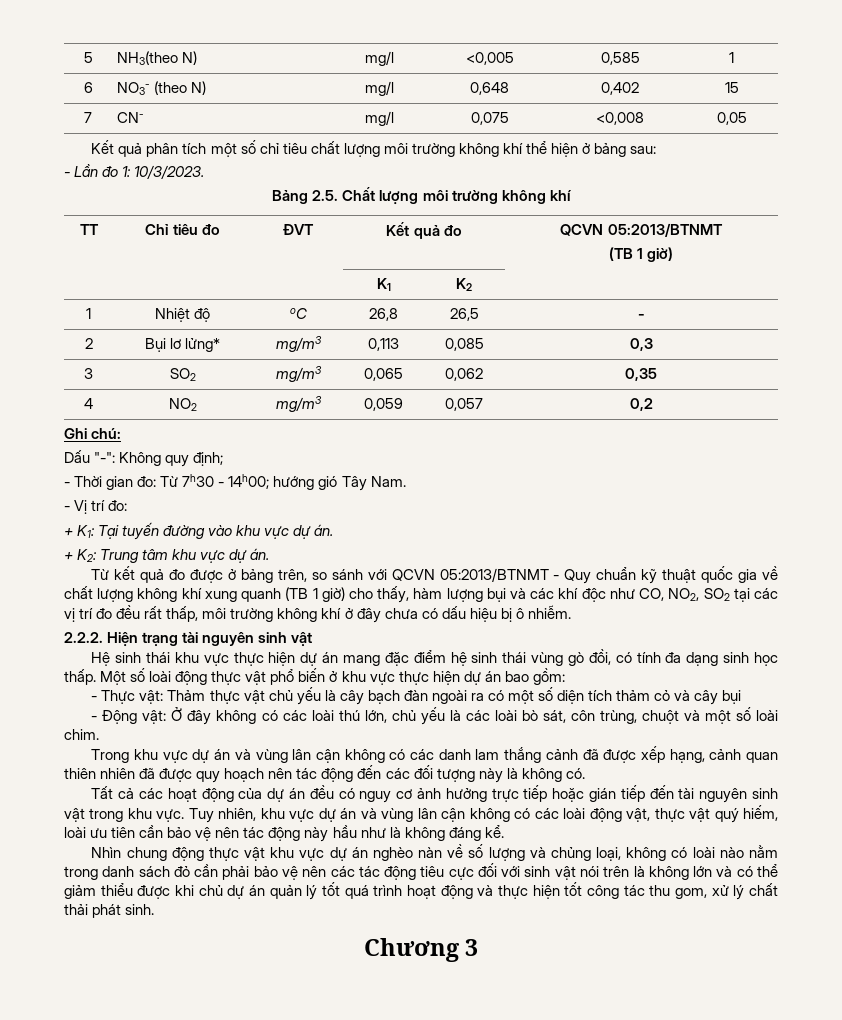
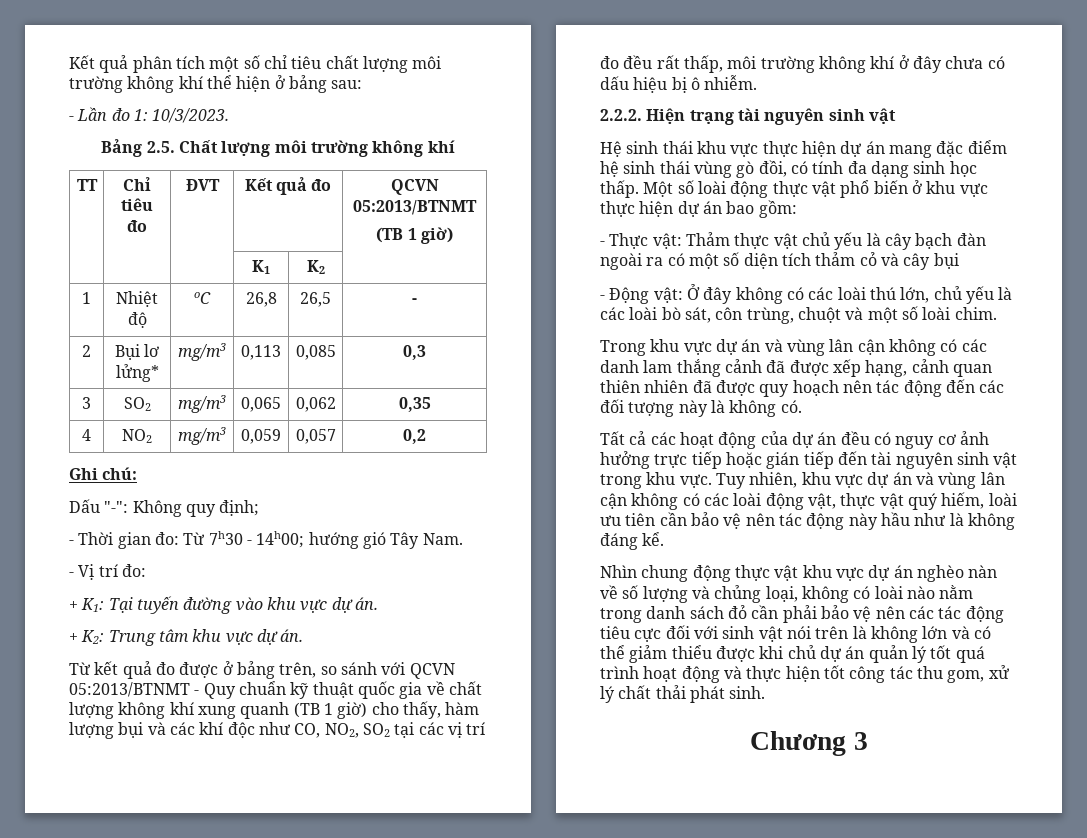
[83,52,93,63] [117,51,198,65] [365,51,394,66] [465,52,514,65] [600,52,640,65] [728,52,734,63] [83,82,93,93] [117,81,207,95] [365,81,394,96] [470,82,509,95] [600,82,639,95] [724,82,739,93] [84,112,92,123] [117,112,145,123] [365,111,394,126] [470,112,509,125] [595,112,644,125] [716,112,747,125] 5 | NH3(theo N) | mg/l | <0,005 | 0,585 | 1 // 6 | NO3- (theo N) | mg/l | 0,648 | 0,402 | 15 // 7 | CN- | mg/l | 0,075 | <0,008 | 0,05 // -> (69, 62) none

